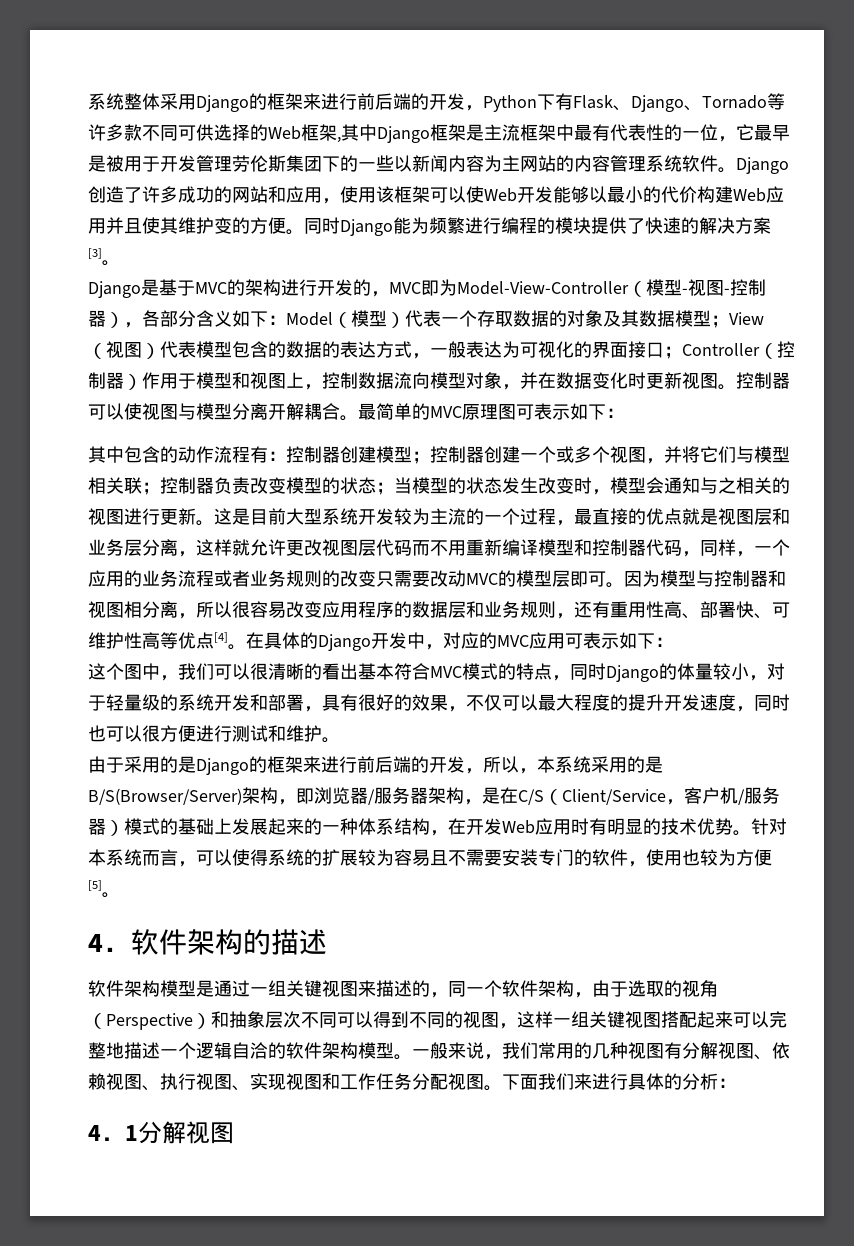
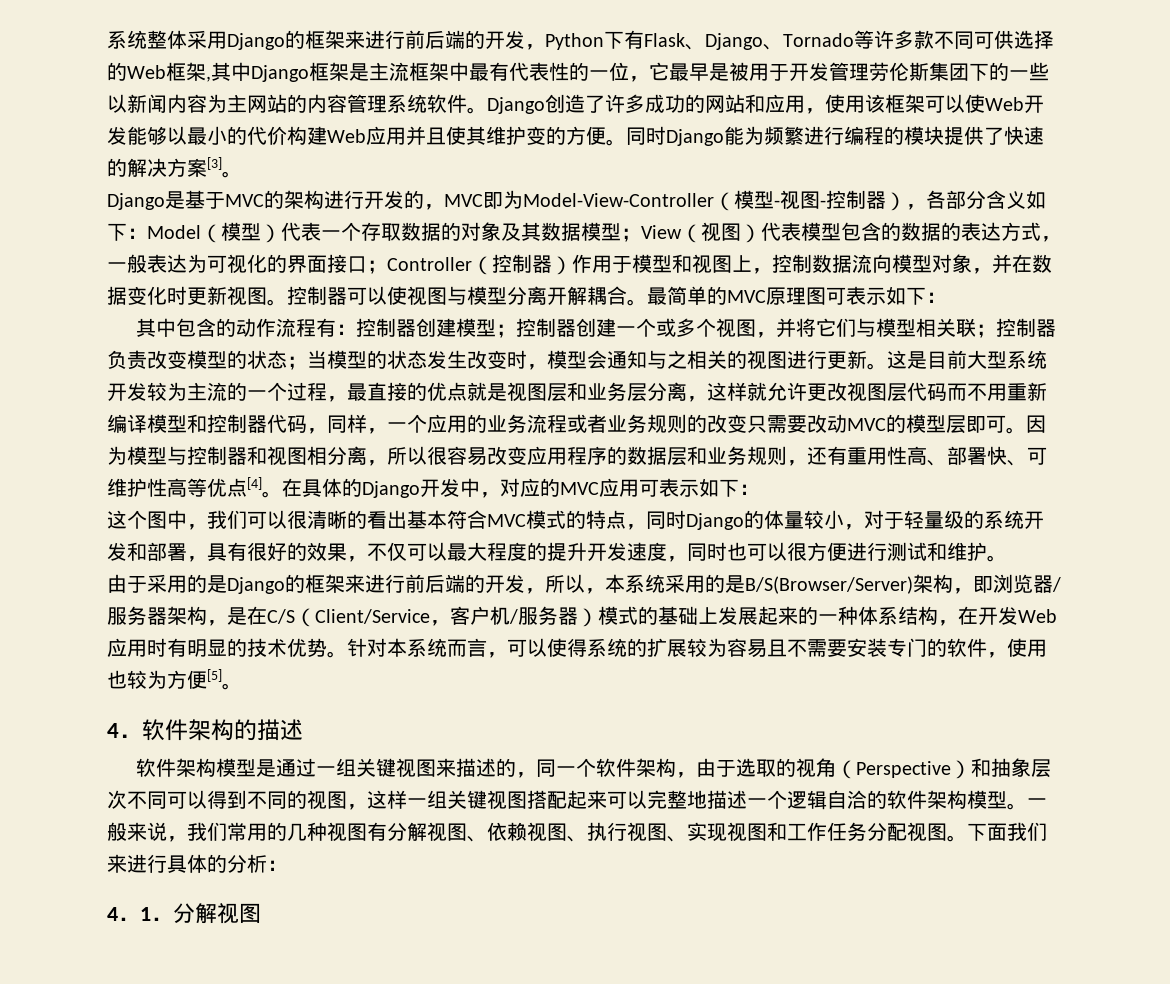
(138, 1133) none -> [151,917,173,921] ．

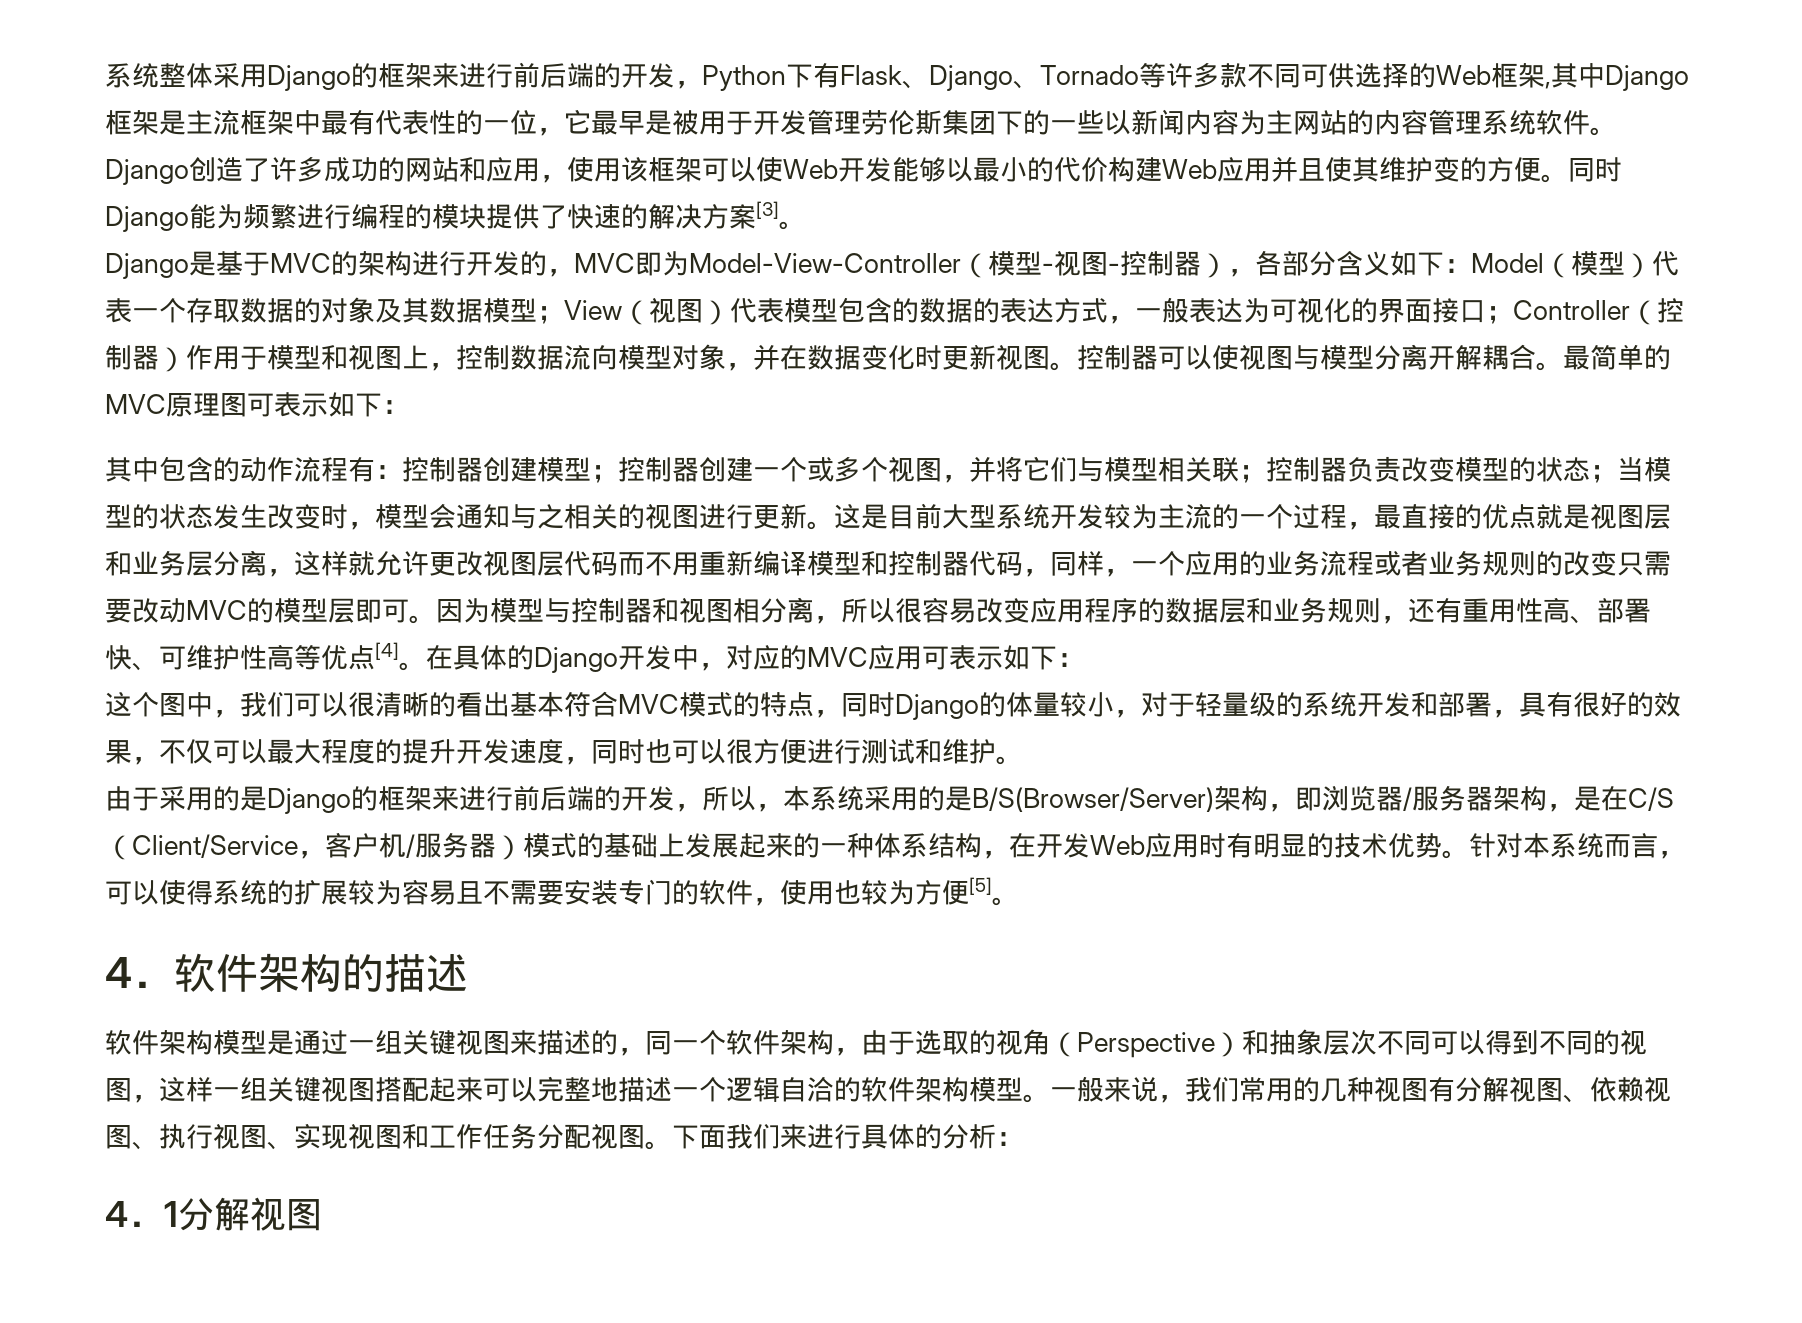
[151,917,173,921] ． -> (178, 1214) none

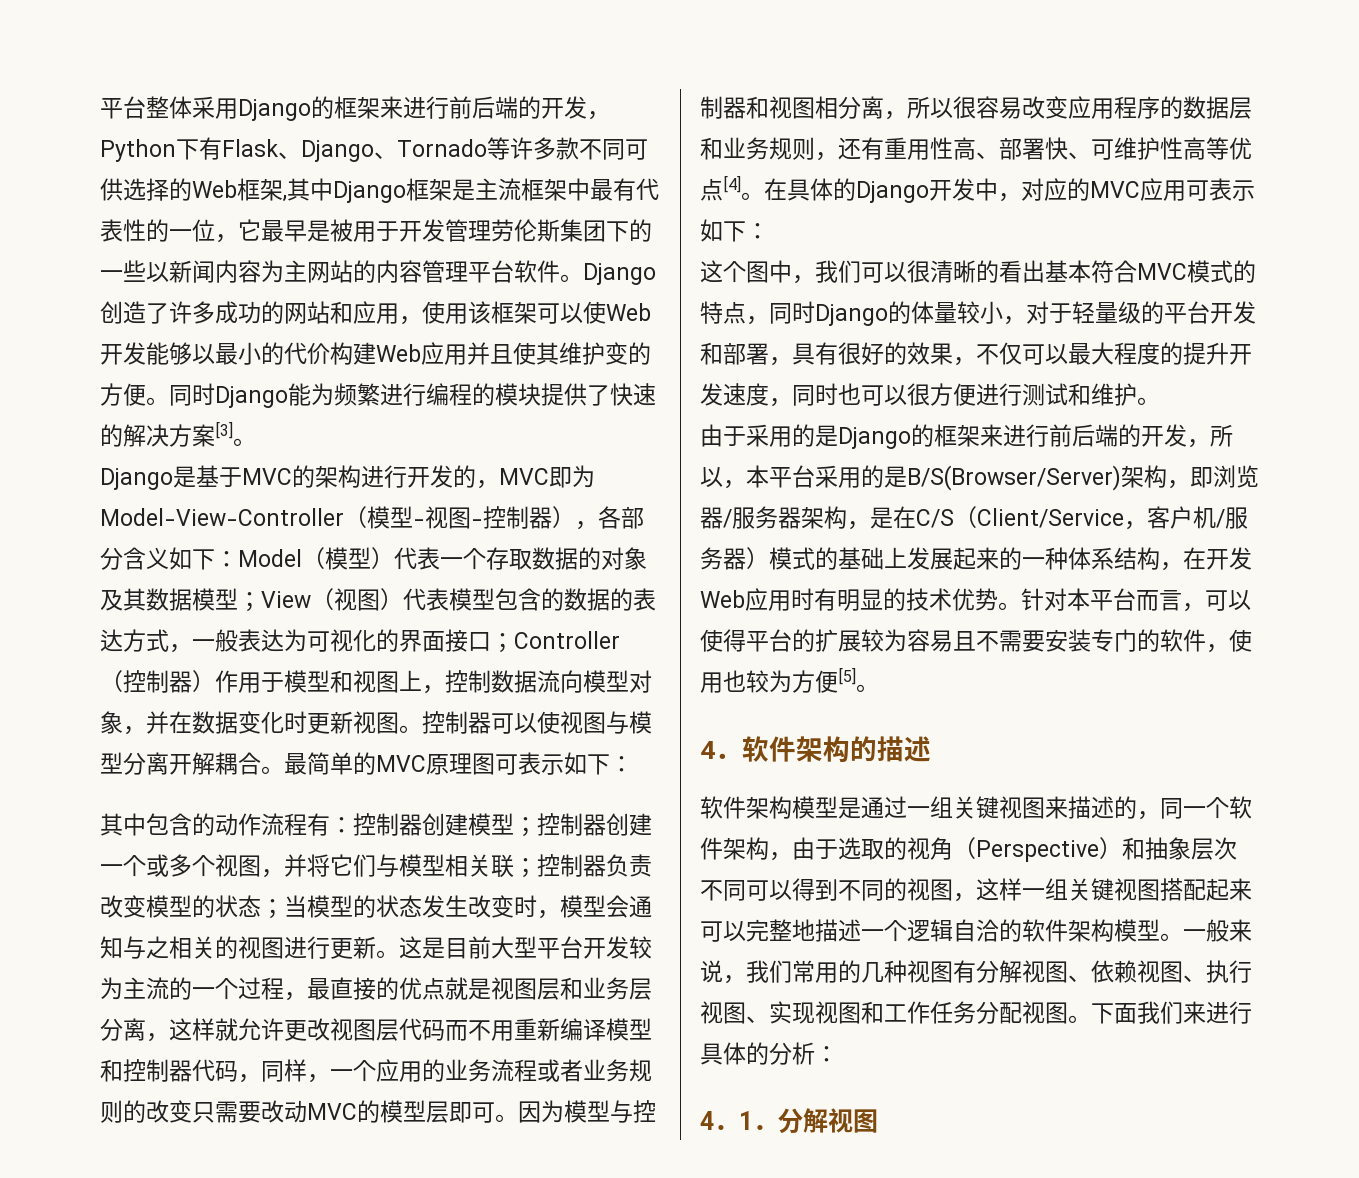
[105,63,159,88] 系统 -> [100,96,146,119] 平台
[1482,110,1536,135] 系统 -> [468,260,514,283] 平台
[996,504,1050,529] 系统 -> [537,936,583,959] 平台
[1303,692,1357,717] 系统 -> [1164,301,1210,324] 平台
[810,786,864,811] 系统 -> [769,465,815,488] 平台
[1550,833,1604,858] 系统 -> [1090,588,1136,611] 平台
[213,880,267,905] 系统 -> [746,629,792,652] 平台
(178, 1214) none -> [753,1125,778,1130] ．

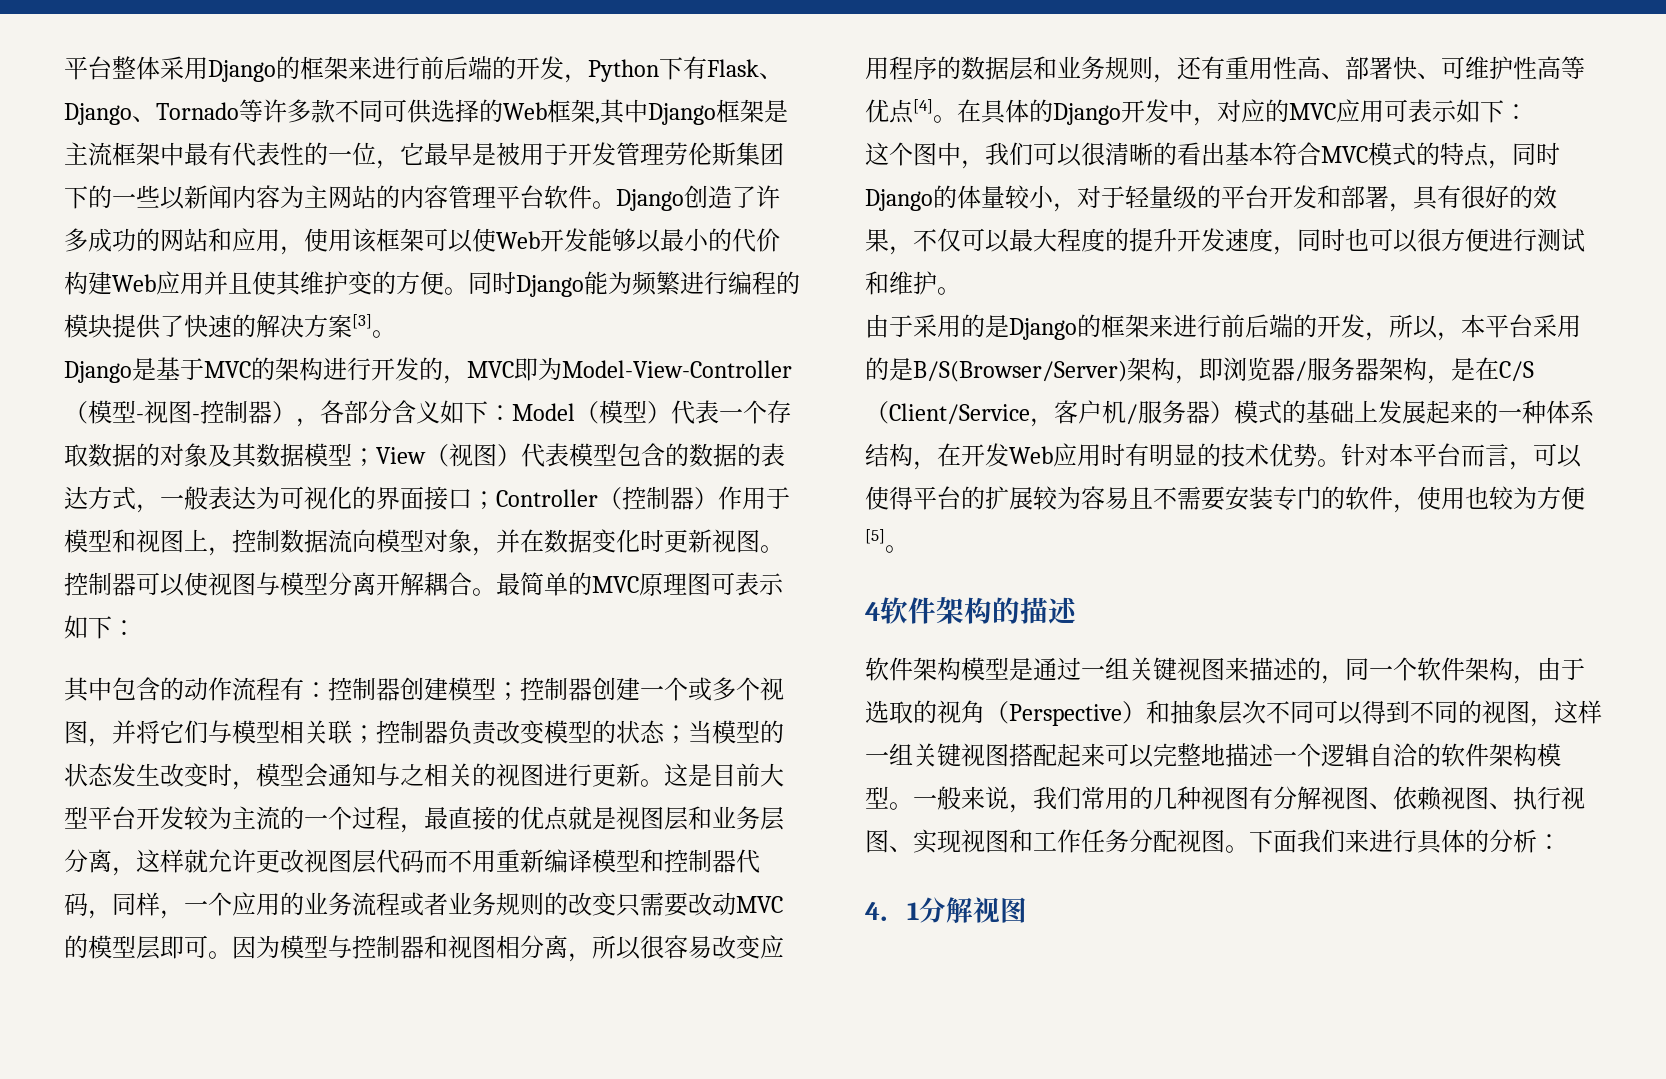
[715,753,742,759] ． -> (880, 611) none
[753,1125,778,1130] ． -> (919, 911) none

